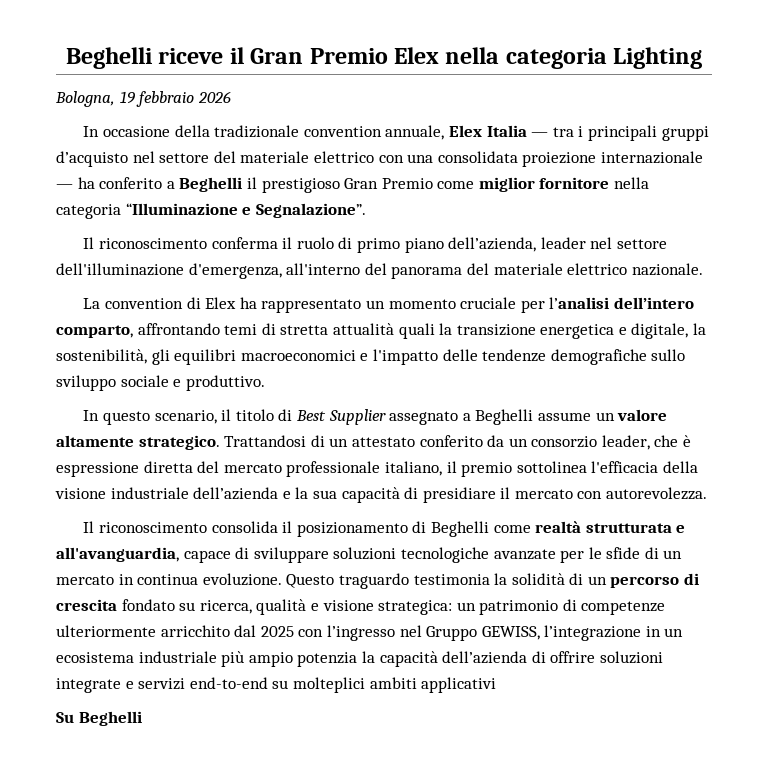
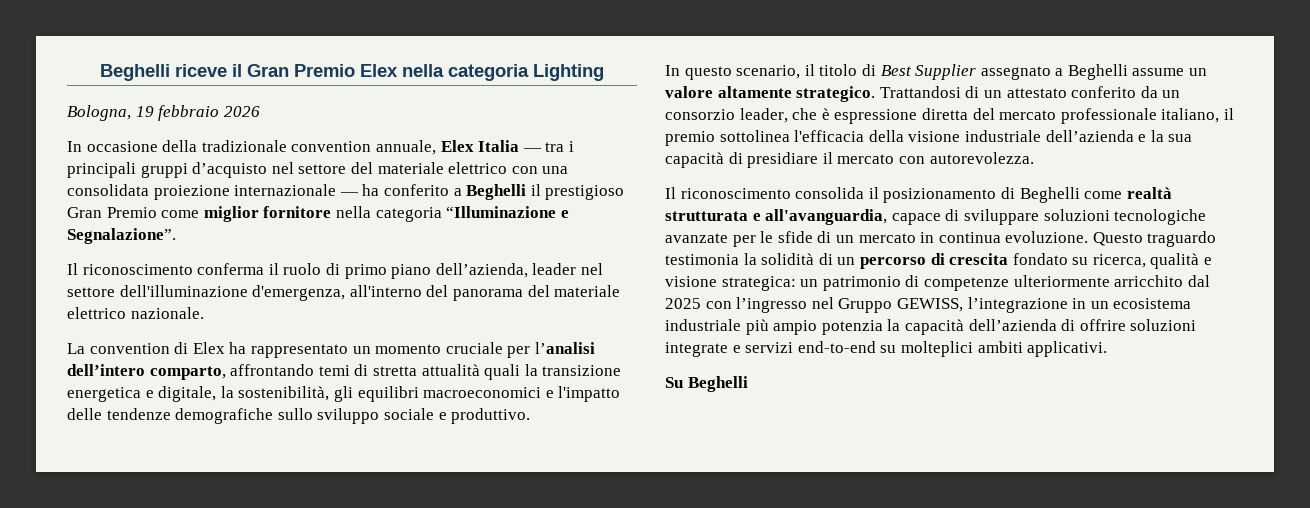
[421,677,497,693] applicativi -> [1027,341,1108,357] applicativi.

